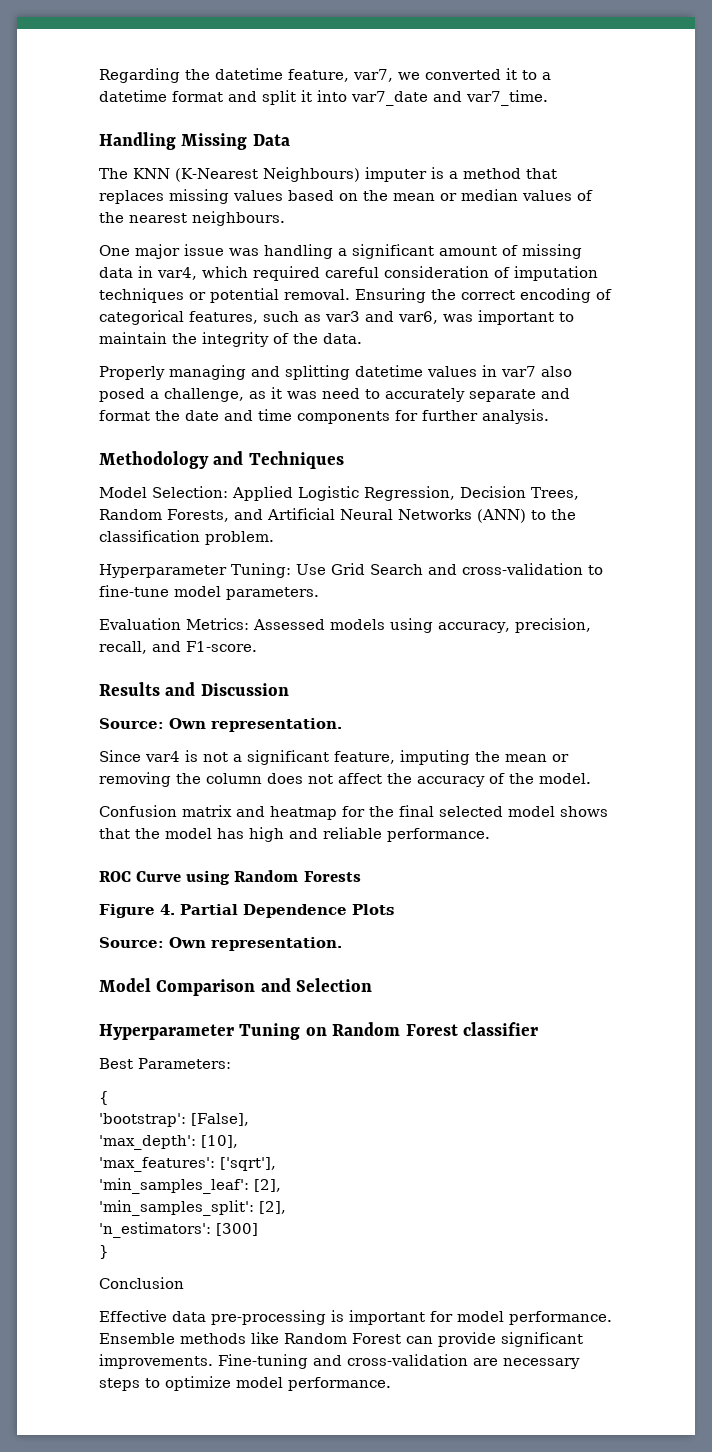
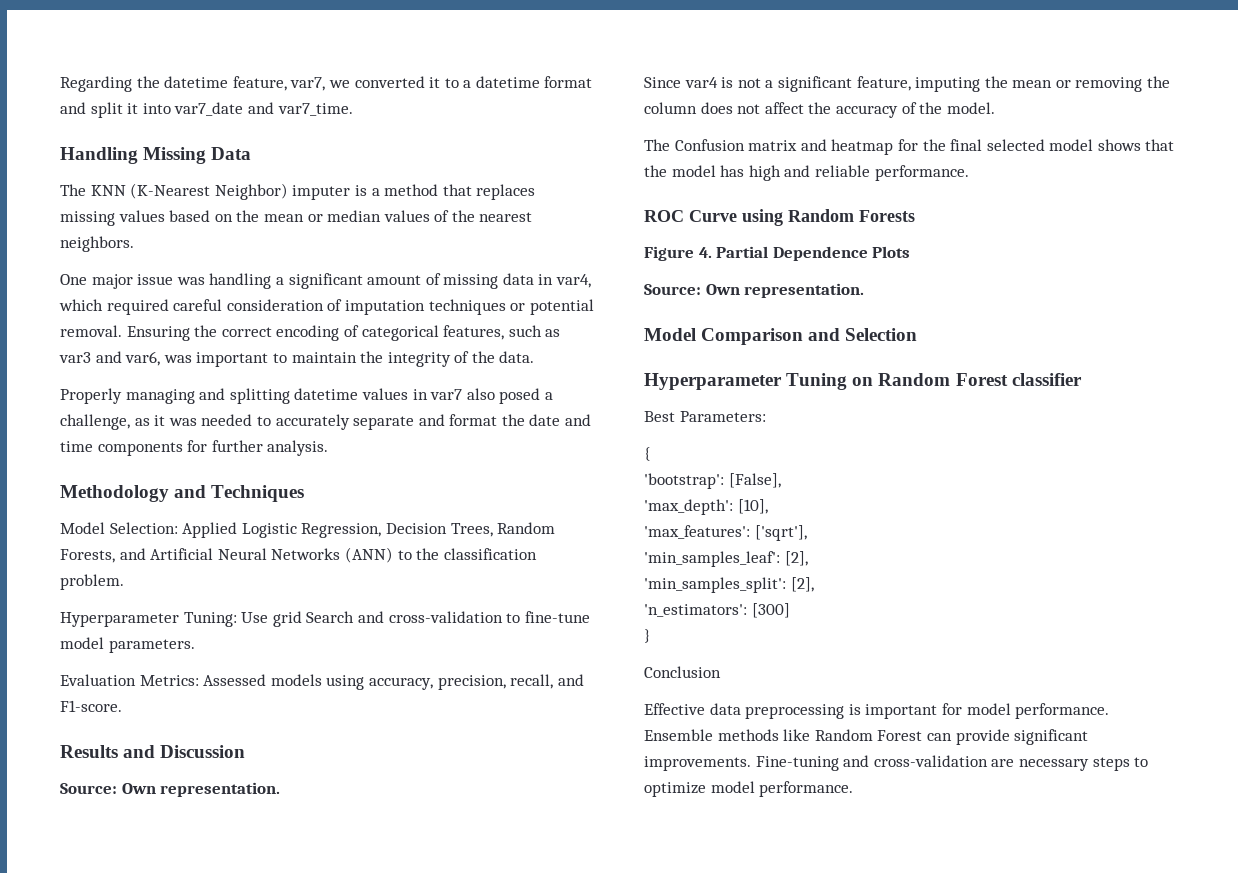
[262,167,360,182] Neighbours) -> [214,183,288,200] Neighbor)
[192,211,285,226] neighbours. -> [60,236,134,252] neighbors.
[322,388,360,399] need -> [201,414,253,426] needed
[331,563,365,575] Grid -> [272,611,302,627] grid
(591, 778) none -> [644,139,670,151] The
[211,1310,326,1325] pre-processing -> [745,704,845,719] preprocessing

